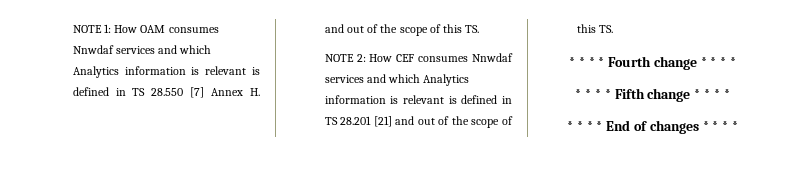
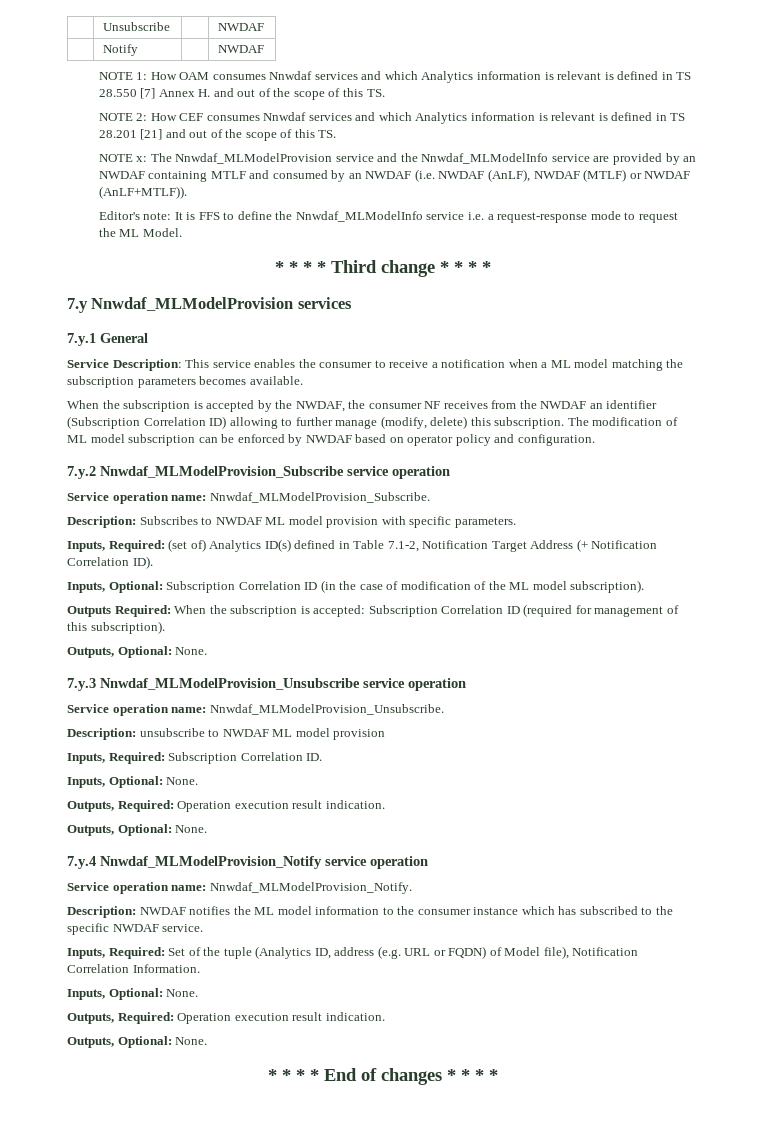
(72, 29) none -> [103,22,171,31] [218,23,265,31] [103,44,139,56] [218,45,265,53] | Unsubscribe | | NWDAF // | Notify | | NWDAF //
[568,56,737,70] [575,88,730,102] // * * * * Fourth change * * * * // * * * * Fifth change * * * * -> [98,153,697,165] [98,169,691,182] [98,186,187,199] [98,211,678,223] [98,228,182,237] [274,260,491,277] [67,297,352,313] [67,333,148,346] [67,359,684,371] [67,376,303,388] [67,400,658,412] [67,416,678,429] [67,434,595,446] [67,466,450,479] [67,492,430,504] [67,516,516,528] [67,539,658,552] [67,556,153,569] [67,580,645,593] [67,604,679,617] [67,621,165,634] [67,646,208,658] [67,678,466,691] [67,704,444,716] [67,728,386,740] [67,752,323,764] [67,776,199,788] [67,800,385,812] [67,824,208,836] [67,856,428,869] [67,882,412,894] [67,906,673,918] [67,923,204,935] [67,946,639,959] [67,964,200,973] [67,988,199,1000] [67,1012,385,1024] [67,1036,208,1048] // NOTE x: The Nnwdaf_MLModelProvision service and the Nnwdaf_MLModelInfo service are provided by an NWDAF containing MTLF and consumed by an NWDAF (i.e. NWDAF (AnLF), NWDAF (MTLF) or NWDAF (AnLF+MTLF)). // Editor's note: It is FFS to define the Nnwdaf_MLModelInfo service i.e. a request-response mode to request the ML Model. // * * * * Third change * * * * // 7.y Nnwdaf_MLModelProvision services // 7.y.1 General // Service Description: This service enables the consumer to receive a notification when a ML model matching the subscription parameters becomes available. // When the subscription is accepted by the NWDAF, the consumer NF receives from the NWDAF an identifier (Subscription Correlation ID) allowing to further manage (modify, delete) this subscription. The modification of ML model subscription can be enforced by NWDAF based on operator policy and configuration. // 7.y.2 Nnwdaf_MLModelProvision_Subscribe service operation // Service operation name: Nnwdaf_MLModelProvision_Subscribe. // Description: Subscribes to NWDAF ML model provision with specific parameters. // Inputs, Required: (set of) Analytics ID(s) defined in Table 7.1-2, Notification Target Address (+ Notification Correlation ID). // Inputs, Optional: Subscription Correlation ID (in the case of modification of the ML model subscription). // Outputs Required: When the subscription is accepted: Subscription Correlation ID (required for management of this subscription). // Outputs, Optional: None. // 7.y.3 Nnwdaf_MLModelProvision_Unsubscribe service operation // Service operation name: Nnwdaf_MLModelProvision_Unsubscribe. // Description: unsubscribe to NWDAF ML model provision // Inputs, Required: Subscription Correlation ID. // Inputs, Optional: None. // Outputs, Required: Operation execution result indication. // Outputs, Optional: None. // 7.y.4 Nnwdaf_MLModelProvision_Notify service operation // Service operation name: Nnwdaf_MLModelProvision_Notify. // Description: NWDAF notifies the ML model information to the consumer instance which has subscribed to the specific NWDAF service. // Inputs, Required: Set of the tuple (Analytics ID, address (e.g. URL or FQDN) of Model file), Notification Correlation Information. // Inputs, Optional: None. // Outputs, Required: Operation execution result indication. // Outputs, Optional: None.

